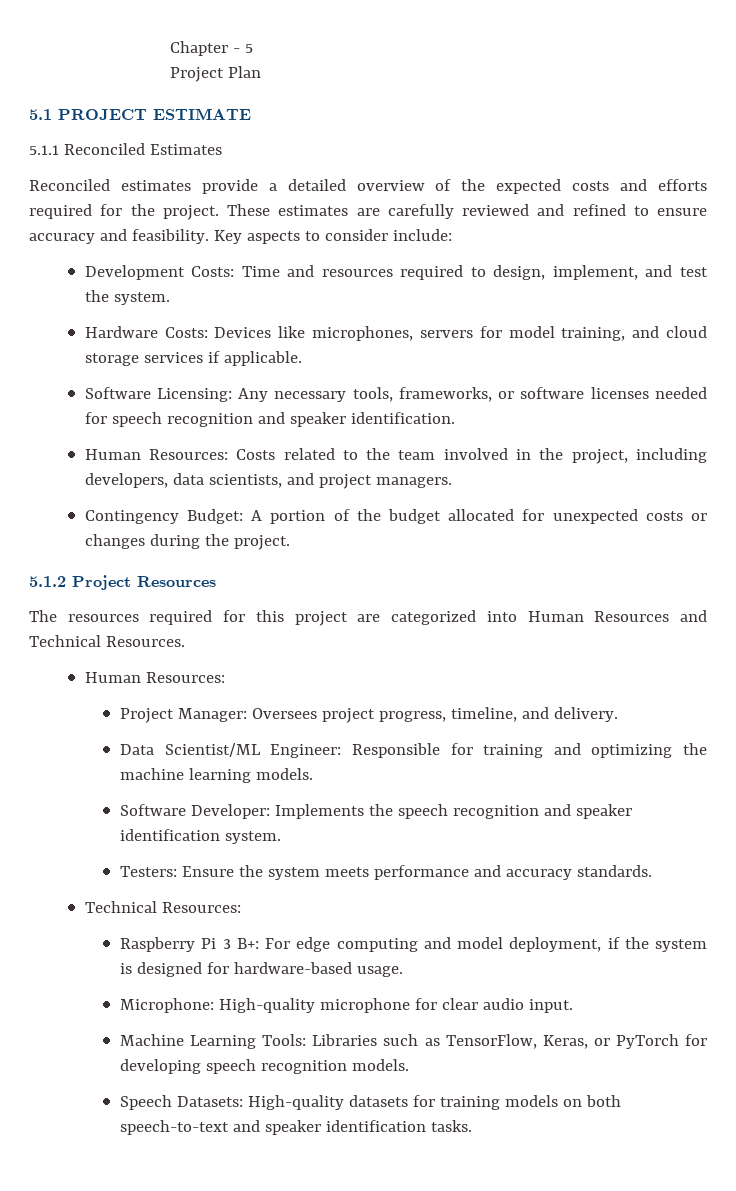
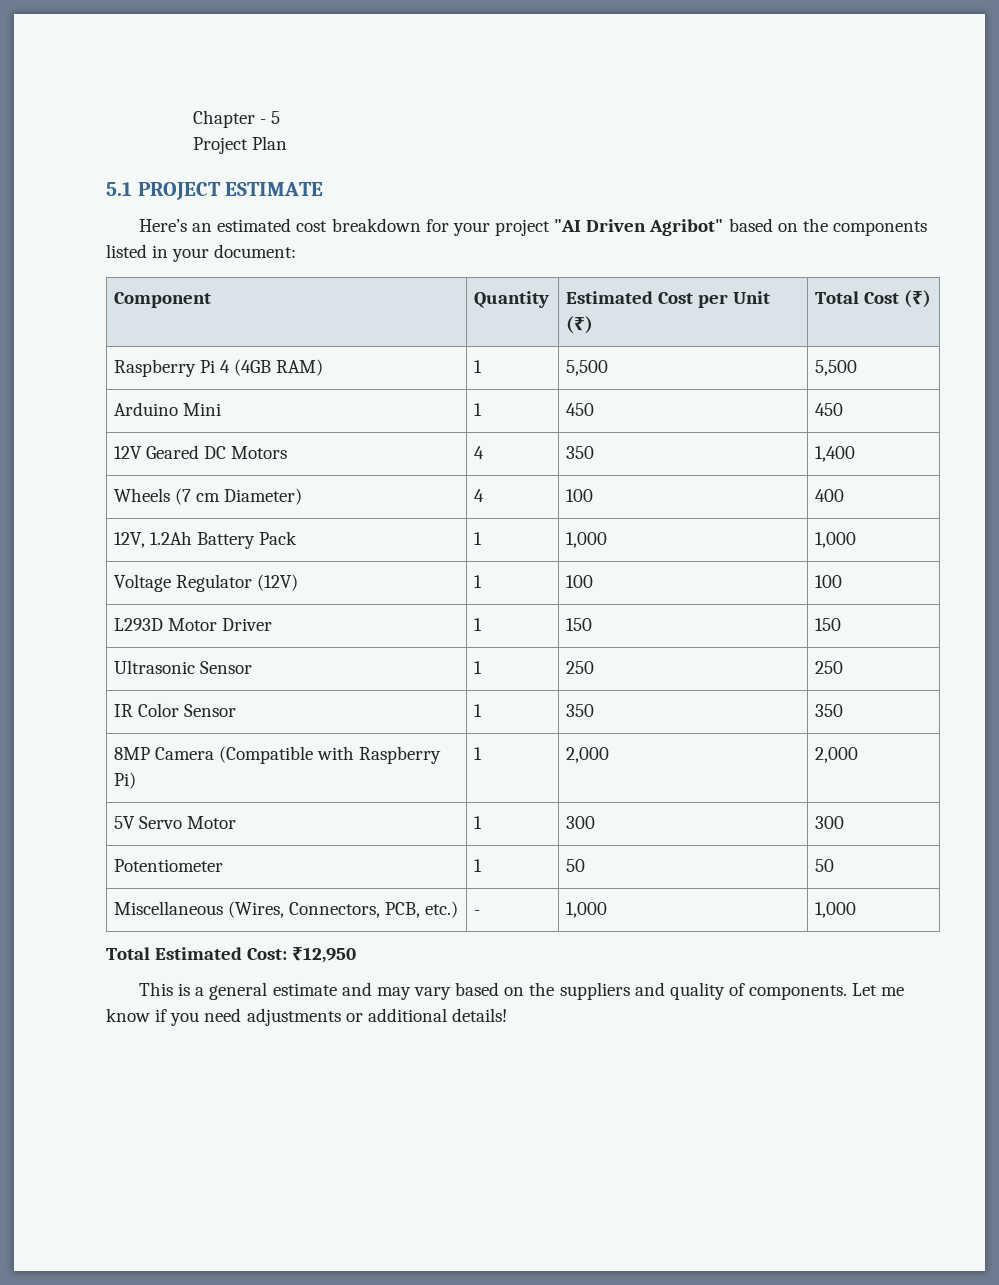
[29,143,222,155] [29,179,707,194] [29,204,707,220] [29,229,452,244] [84,265,708,280] [84,290,170,305] [84,326,707,341] [84,351,302,366] [84,387,707,402] [84,412,455,427] [84,448,707,464] [84,473,452,489] [84,509,708,524] [84,534,290,550] [29,575,216,590] [29,610,708,626] [29,635,185,647] [84,672,225,683] [120,707,618,723] [120,743,708,758] [120,768,313,783] [120,804,632,819] [120,829,281,844] [120,865,652,880] [84,901,241,913] [120,937,708,952] [120,962,403,977] [120,998,573,1013] [120,1034,707,1049] [120,1059,409,1074] [120,1095,621,1110] [120,1120,472,1135] 5.1.1 Reconciled Estimates // Reconciled estimates provide a detailed overview of the expected costs and efforts required for the project. These estimates are carefully reviewed and refined to ensure accuracy and feasibility. Key aspects to consider include: // Development Costs: Time and resources required to design, implement, and test the system. // Hardware Costs: Devices like microphones, servers for model training, and cloud storage services if applicable. // Software Licensing: Any necessary tools, frameworks, or software licenses needed for speech recognition and speaker identification. // Human Resources: Costs related to the team involved in the project, including developers, data scientists, and project managers. // Contingency Budget: A portion of the budget allocated for unexpected costs or changes during the project. // 5.1.2 Project Resources // The resources required for this project are categorized into Human Resources and Technical Resources. // Human Resources: // Project Manager: Oversees project progress, timeline, and delivery. // Data Scientist/ML Engineer: Responsible for training and optimizing the machine learning models. // Software Developer: Implements the speech recognition and speaker identification system. // Testers: Ensure the system meets performance and accuracy standards. // Technical Resources: // Raspberry Pi 3 B+: For edge computing and model deployment, if the system is designed for hardware-based usage. // Microphone: High-quality microphone for clear audio input. // Machine Learning Tools: Libraries such as TensorFlow, Keras, or PyTorch for developing speech recognition models. // Speech Datasets: High-quality datasets for training models on both speech-to-text and speaker identification tasks. -> [139,218,927,236] [106,244,297,262] [113,292,211,308] [473,291,549,308] [565,291,771,308] [565,316,593,334] [814,290,932,308] [113,359,324,377] [473,360,482,373] [565,360,608,376] [814,360,857,376] [113,402,222,416] [473,403,482,416] [565,403,594,416] [814,403,843,416] [113,445,288,459] [473,446,484,459] [565,446,594,459] [814,446,855,462] [113,488,303,505] [473,489,484,502] [565,489,593,502] [814,489,844,502] [113,531,298,549] [473,532,482,545] [565,532,607,548] [814,532,856,548] [113,574,299,592] [473,575,482,588] [565,575,593,588] [814,575,842,588] [113,618,273,631] [473,618,482,631] [565,618,592,631] [814,618,841,631] [113,660,253,674] [473,661,482,674] [565,661,594,674] [814,661,843,674] [113,703,237,717] [473,704,482,717] [565,704,594,717] [814,704,843,717] [113,746,442,764] [113,772,136,789] [473,747,482,760] [565,747,609,763] [814,747,858,763] [113,816,237,829] [473,816,482,829] [565,816,595,829] [814,816,844,829] [113,859,223,872] [473,859,482,872] [565,859,585,872] [814,859,834,872] [113,901,459,918] [473,910,480,915] [565,902,607,918] [814,902,856,918] [106,947,357,963] [139,982,905,1000] [106,1008,507,1026] Here’s an estimated cost breakdown for your project "AI Driven Agribot" based on the components listed in your document: // Component | Quantity | Estimated Cost per Unit (₹) | Total Cost (₹) // Raspberry Pi 4 (4GB RAM) | 1 | 5,500 | 5,500 // Arduino Mini | 1 | 450 | 450 // 12V Geared DC Motors | 4 | 350 | 1,400 // Wheels (7 cm Diameter) | 4 | 100 | 400 // 12V, 1.2Ah Battery Pack | 1 | 1,000 | 1,000 // Voltage Regulator (12V) | 1 | 100 | 100 // L293D Motor Driver | 1 | 150 | 150 // Ultrasonic Sensor | 1 | 250 | 250 // IR Color Sensor | 1 | 350 | 350 // 8MP Camera (Compatible with Raspberry Pi) | 1 | 2,000 | 2,000 // 5V Servo Motor | 1 | 300 | 300 // Potentiometer | 1 | 50 | 50 // Miscellaneous (Wires, Connectors, PCB, etc.) | - | 1,000 | 1,000 // Total Estimated Cost: ₹12,950 // This is a general estimate and may vary based on the suppliers and quality of components. Let me know if you need adjustments or additional details!

